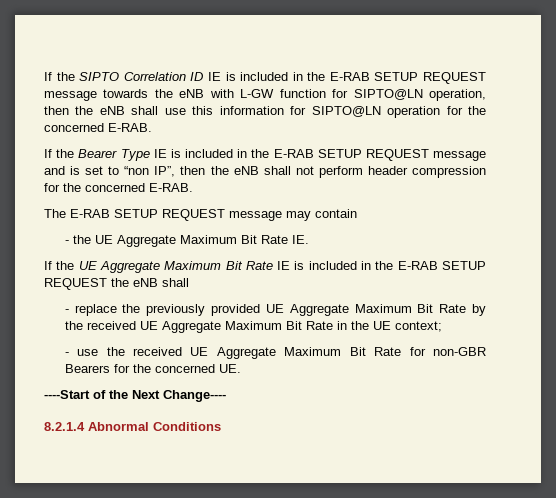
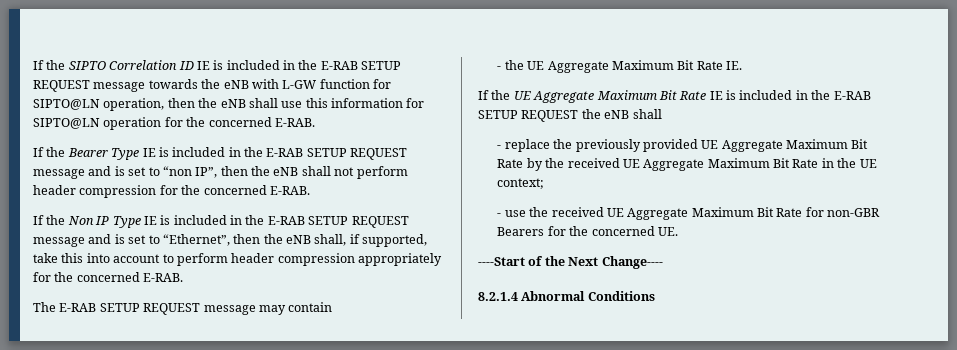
(193, 187) none -> [33,215,409,228] [33,234,428,247] [33,253,442,266] [33,272,184,282] // If the Non IP Type IE is included in the E-RAB SETUP REQUEST message and is set to “Ethernet”, then the eNB shall, if supported, take this into account to perform header compression appropriately for the concerned E-RAB.

